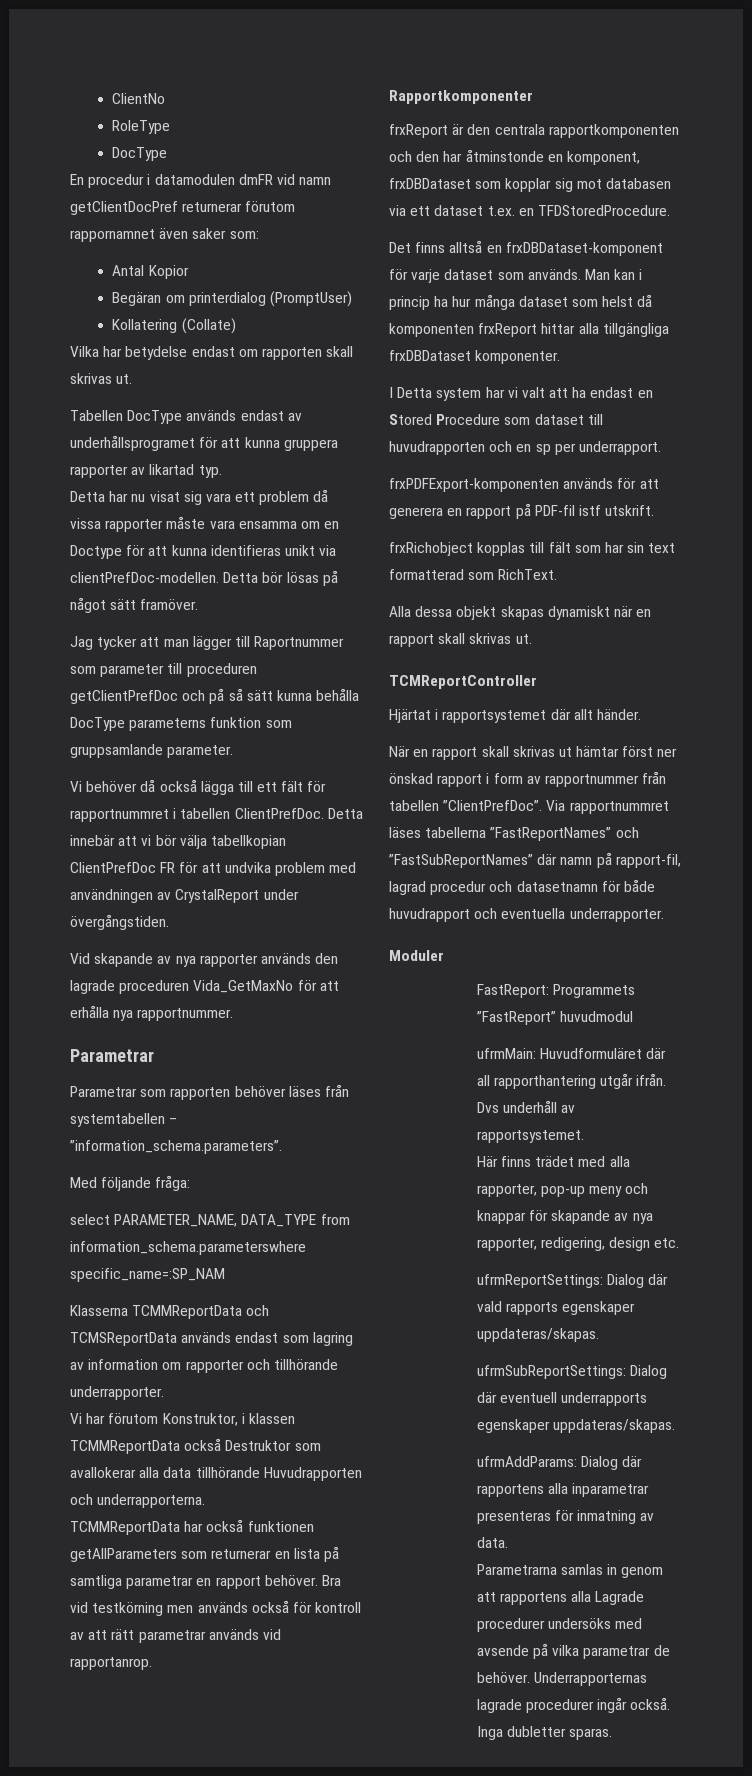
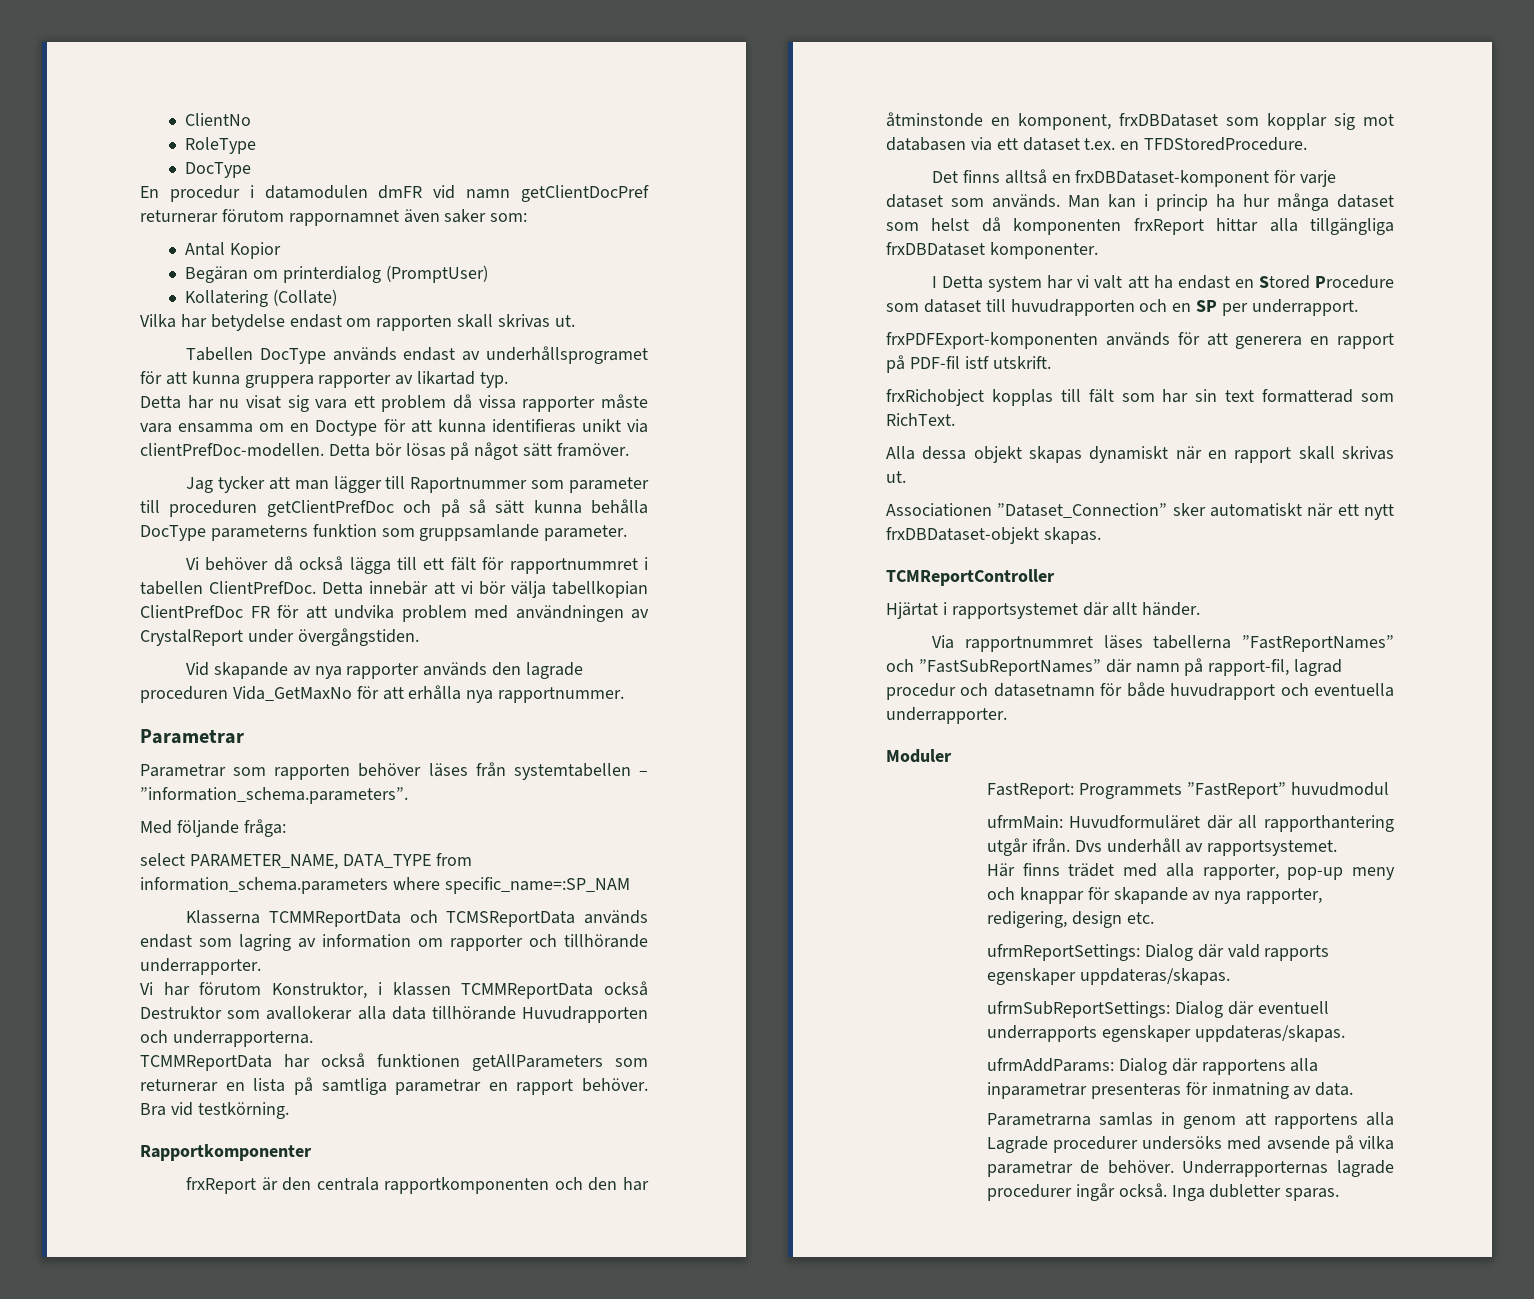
[70,1241,306,1255] information_schema.parameterswhere -> [140,877,440,894] information_schema.parameters where
[92,1600,362,1616] [70,1629,281,1643] [70,1657,152,1670] testkörning men används också för kontroll av att rätt parametrar används vid rapportanrop. -> [197,1102,289,1119] testkörning.
[535,444,551,455] sp -> [1196,300,1218,312] SP
(532, 639) none -> [886,503,1394,520] [886,527,1101,544] // Associationen ”Dataset_Connection” sker automatiskt när ett nytt frxDBDataset-objekt skapas.
[389,746,678,760] [389,771,667,787] [389,800,543,811] När en rapport skall skrivas ut hämtar först ner önskad rapport i form av rapportnummer från tabellen ”ClientPrefDoc”. -> (1201, 609) none

